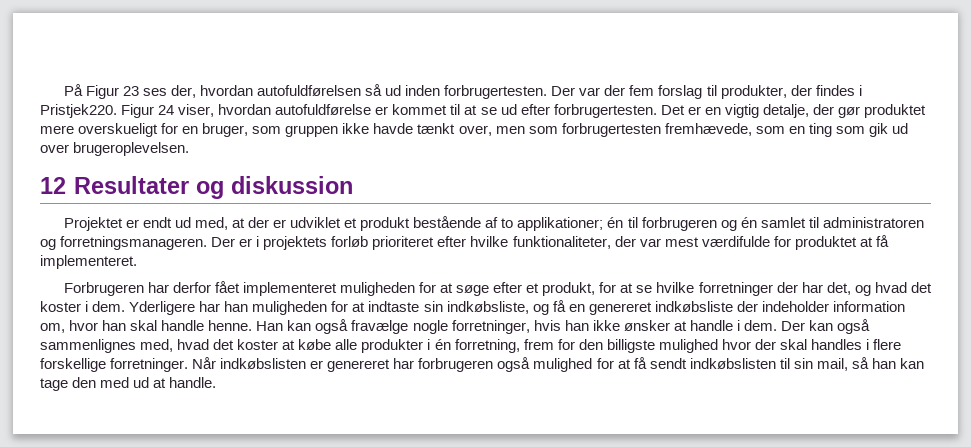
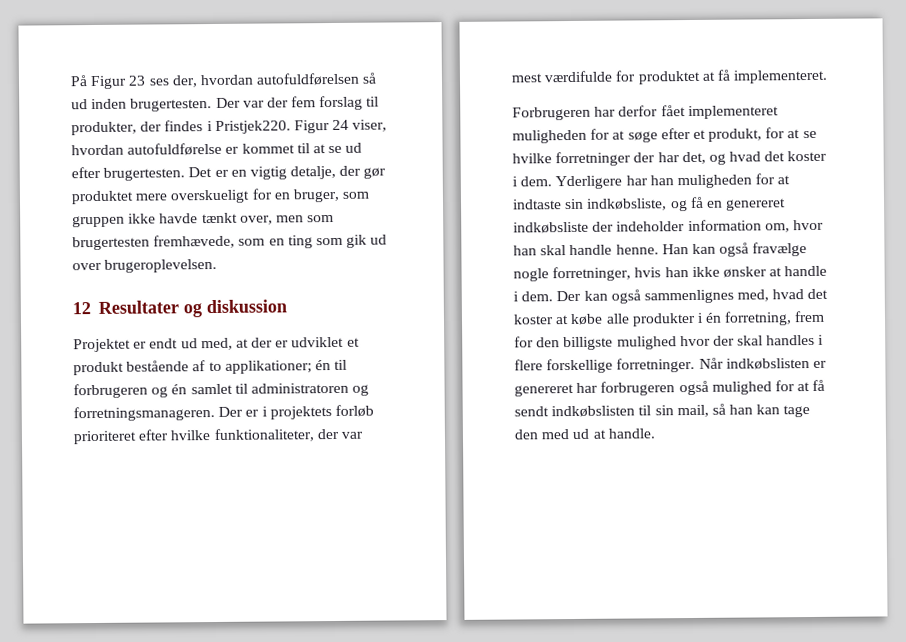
[444,85,548,99] forbrugertesten. -> [130,98,213,112] brugertesten.
[553,104,657,118] forbrugertesten. -> [103,167,186,181] brugertesten.
[561,123,661,137] forbrugertesten -> [72,236,150,251] brugertesten

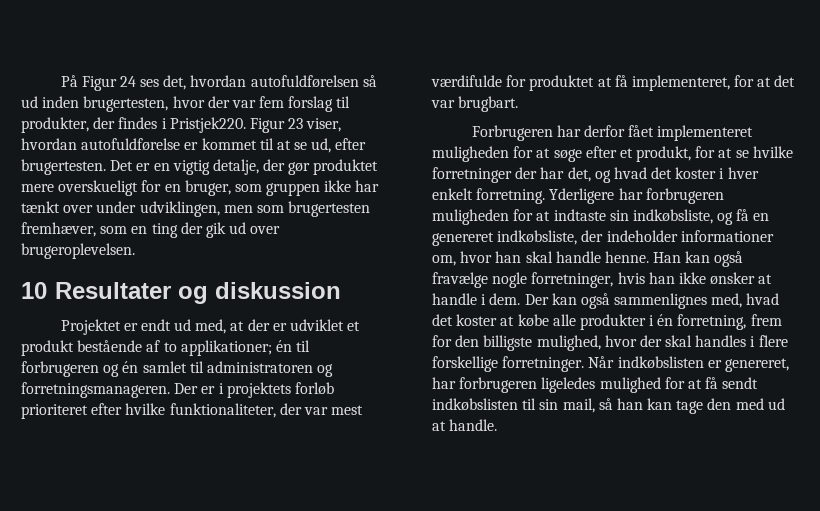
[128,75,198,88] 23 ses der, -> [119,75,187,90] 24 ses det,
[130,97,289,112] brugertesten. Der var der -> [83,96,256,112] brugertesten, hvor der var
[332,119,350,131] 24 -> [288,118,304,129] 23
[345,142,363,153] ud -> [311,138,332,153] ud,
[159,212,273,225] havde tænkt over, -> [355,180,380,192] [21,201,220,217] har tænkt over under udviklingen,
[153,234,236,249] fremhævede, -> [21,222,96,237] fremhæver,
[315,237,343,246] som -> [180,222,203,234] der
[72,302,91,315] 12 -> [21,282,47,299] 10
[733,69,829,84] implementeret. -> [631,75,796,91] [431,96,519,112] implementeret, for at det var brugbart.
[520,176,553,187] dem. -> [727,167,759,179] [432,188,546,204] hver enkelt forretning.
[649,175,674,186] han -> [645,188,724,204] forbrugeren
[513,221,589,234] indkøbsliste -> [497,230,578,245] indkøbsliste,
[687,219,762,232] information -> [680,230,774,242] informationer
[616,336,677,350] mulighed -> [536,335,601,351] mulighed,
[514,380,709,397] genereret har forbrugeren også -> [724,358,789,372] [432,377,596,393] genereret, har forbrugeren ligeledes

